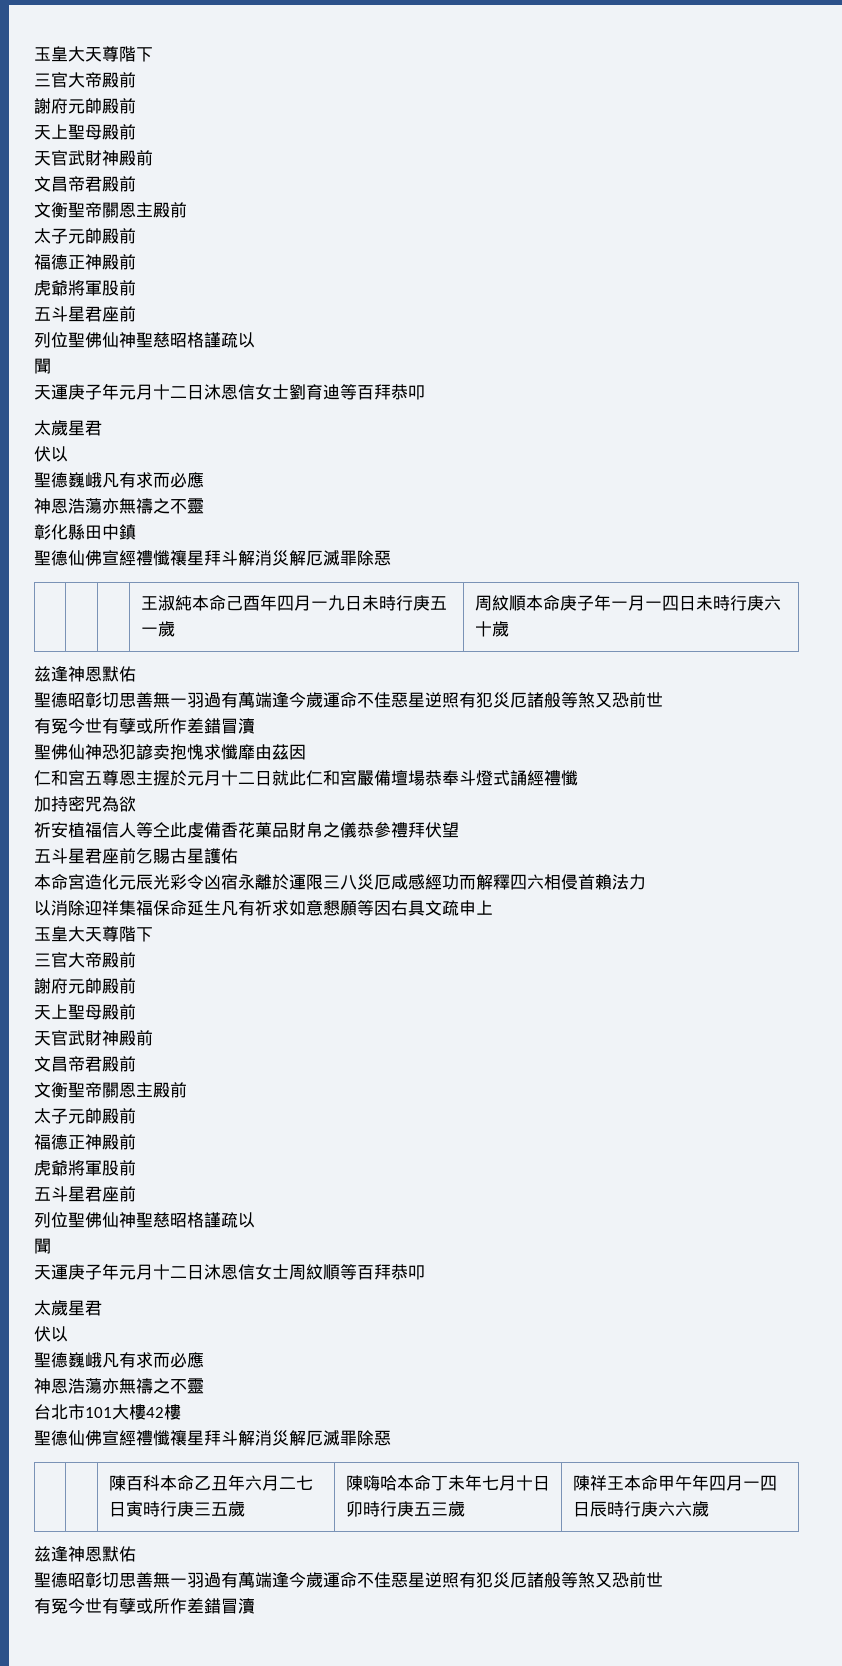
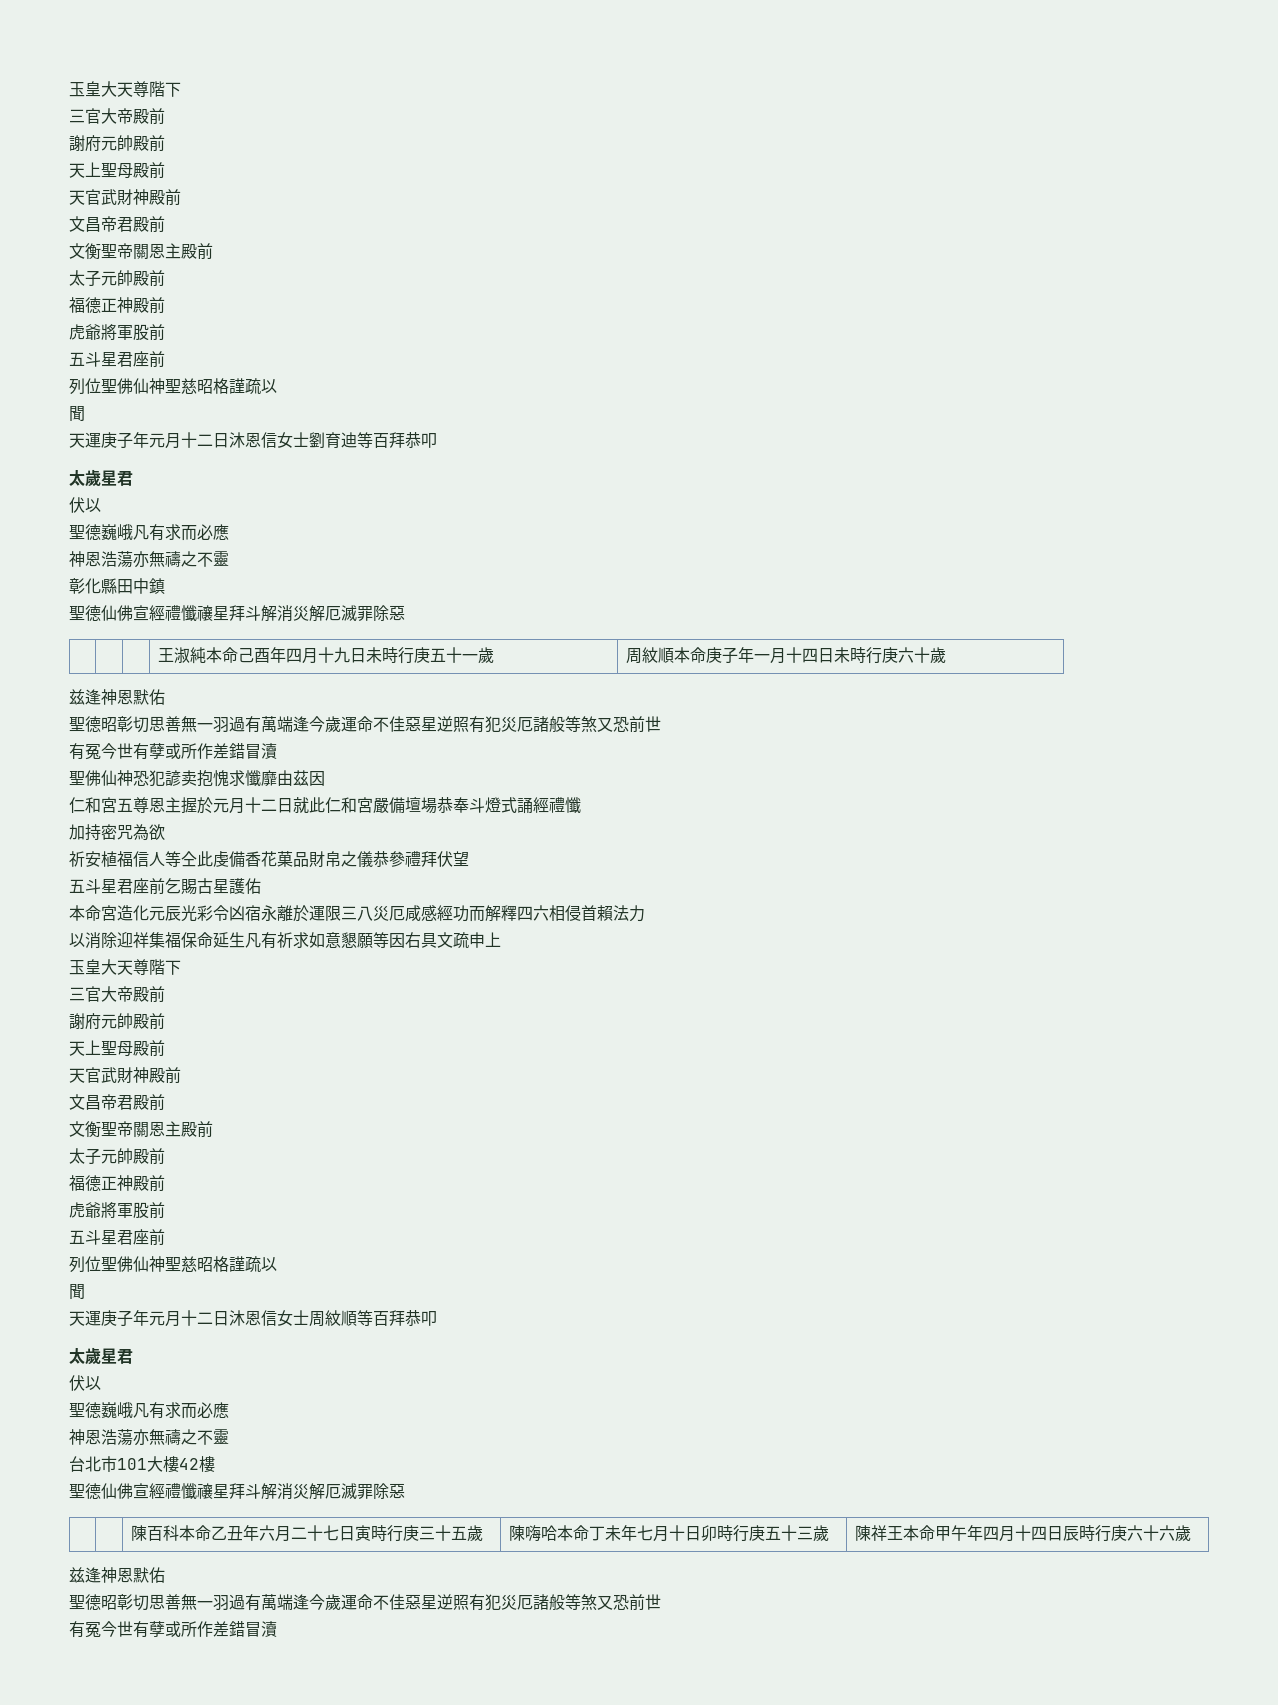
[310,601,328,609] 一 -> [318,647,335,663] 十
(447, 603) none -> [446,647,463,663] 十
[644,601,662,609] 一 -> [786,647,803,663] 十
(296, 1483) none -> [307,1525,324,1541] 十
(211, 1509) none -> [435,1525,452,1541] 十
(431, 1509) none -> [781,1525,798,1541] 十
[742,1481,760,1489] 一 -> [1015,1525,1032,1541] 十
(675, 1509) none -> [1143,1525,1160,1541] 十

